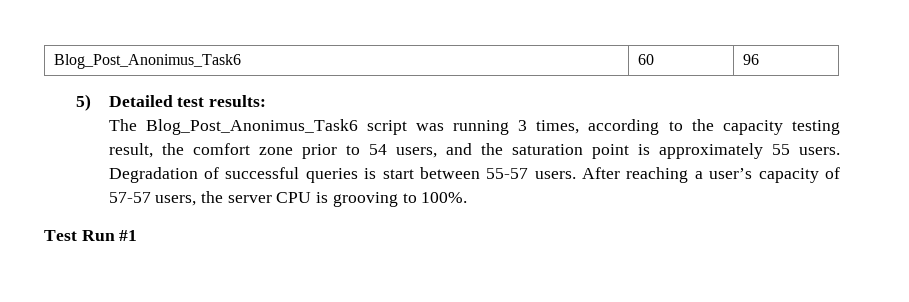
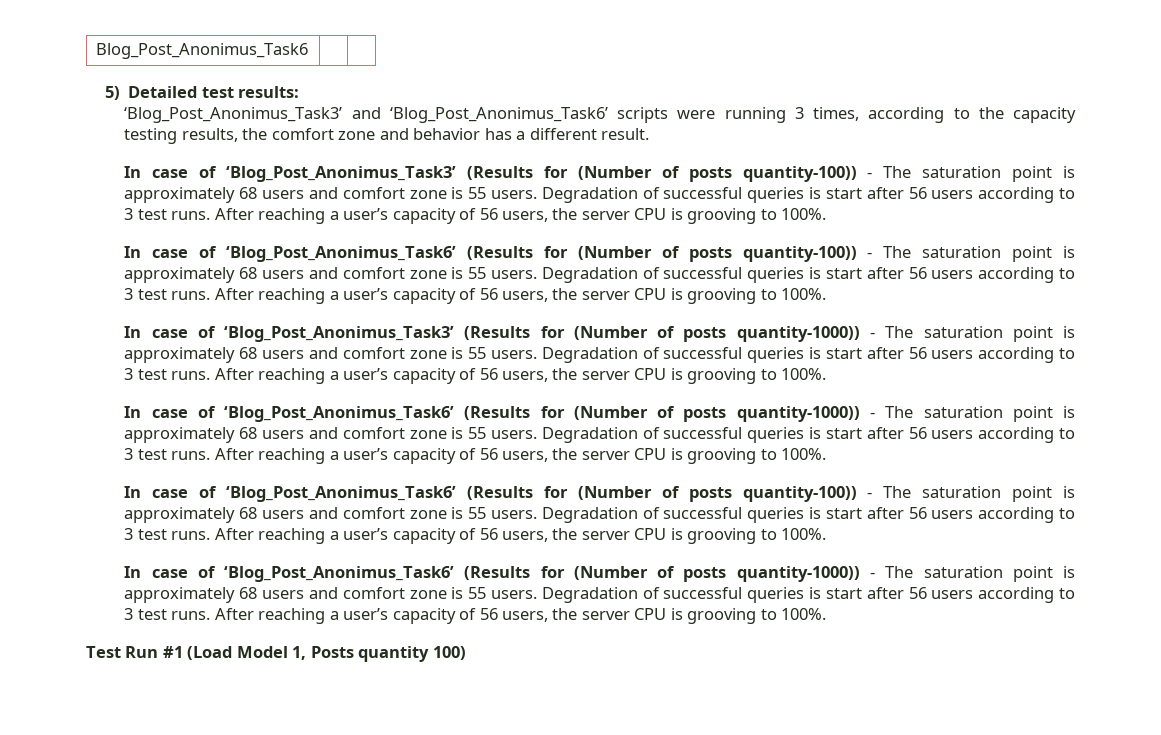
[638,54,655,65] [743,54,760,65] 60 | 96 -> (309, 51) |
[108,119,444,135] The Blog_Post_Anonimus_Task6 script was -> [124,107,716,123] ‘Blog_Post_Anonimus_Task3’ and ‘Blog_Post_Anonimus_Task6’ scripts were
[108,143,153,158] result, -> [181,128,238,142] results,
[301,143,840,159] [108,167,841,183] [108,192,151,203] prior to 54 users, and the saturation point is approximately 55 users. Degradation of successful queries is start between 55-57 users. After reaching a user’s capacity of 57-57 -> [379,128,650,140] [124,166,1076,182] [124,187,1075,203] [124,208,827,224] [124,246,1076,262] [124,267,1075,283] [124,288,827,304] [124,326,1076,342] [124,347,1075,363] [124,368,827,384] [124,406,1076,422] [124,427,1075,443] [124,448,827,464] [124,486,1076,502] [124,507,1075,523] [124,528,827,544] [124,566,1076,582] [124,587,1075,603] [124,608,498,624] and behavior has a different result. // In case of ‘Blog_Post_Anonimus_Task3’ (Results for (Number of posts quantity-100)) - The saturation point is approximately 68 users and comfort zone is 55 users. Degradation of successful queries is start after 56 users according to 3 test runs. After reaching a user’s capacity of 56 users, the server CPU is grooving to 100%. // In case of ‘Blog_Post_Anonimus_Task6’ (Results for (Number of posts quantity-100)) - The saturation point is approximately 68 users and comfort zone is 55 users. Degradation of successful queries is start after 56 users according to 3 test runs. After reaching a user’s capacity of 56 users, the server CPU is grooving to 100%. // In case of ‘Blog_Post_Anonimus_Task3’ (Results for (Number of posts quantity-1000)) - The saturation point is approximately 68 users and comfort zone is 55 users. Degradation of successful queries is start after 56 users according to 3 test runs. After reaching a user’s capacity of 56 users, the server CPU is grooving to 100%. // In case of ‘Blog_Post_Anonimus_Task6’ (Results for (Number of posts quantity-1000)) - The saturation point is approximately 68 users and comfort zone is 55 users. Degradation of successful queries is start after 56 users according to 3 test runs. After reaching a user’s capacity of 56 users, the server CPU is grooving to 100%. // In case of ‘Blog_Post_Anonimus_Task6’ (Results for (Number of posts quantity-100)) - The saturation point is approximately 68 users and comfort zone is 55 users. Degradation of successful queries is start after 56 users according to 3 test runs. After reaching a user’s capacity of 56 users, the server CPU is grooving to 100%. // In case of ‘Blog_Post_Anonimus_Task6’ (Results for (Number of posts quantity-1000)) - The saturation point is approximately 68 users and comfort zone is 55 users. Degradation of successful queries is start after 56 users according to 3 test runs. After reaching a user’s capacity of 56
(138, 235) none -> [187,646,466,662] (Load Model 1, Posts quantity 100)

